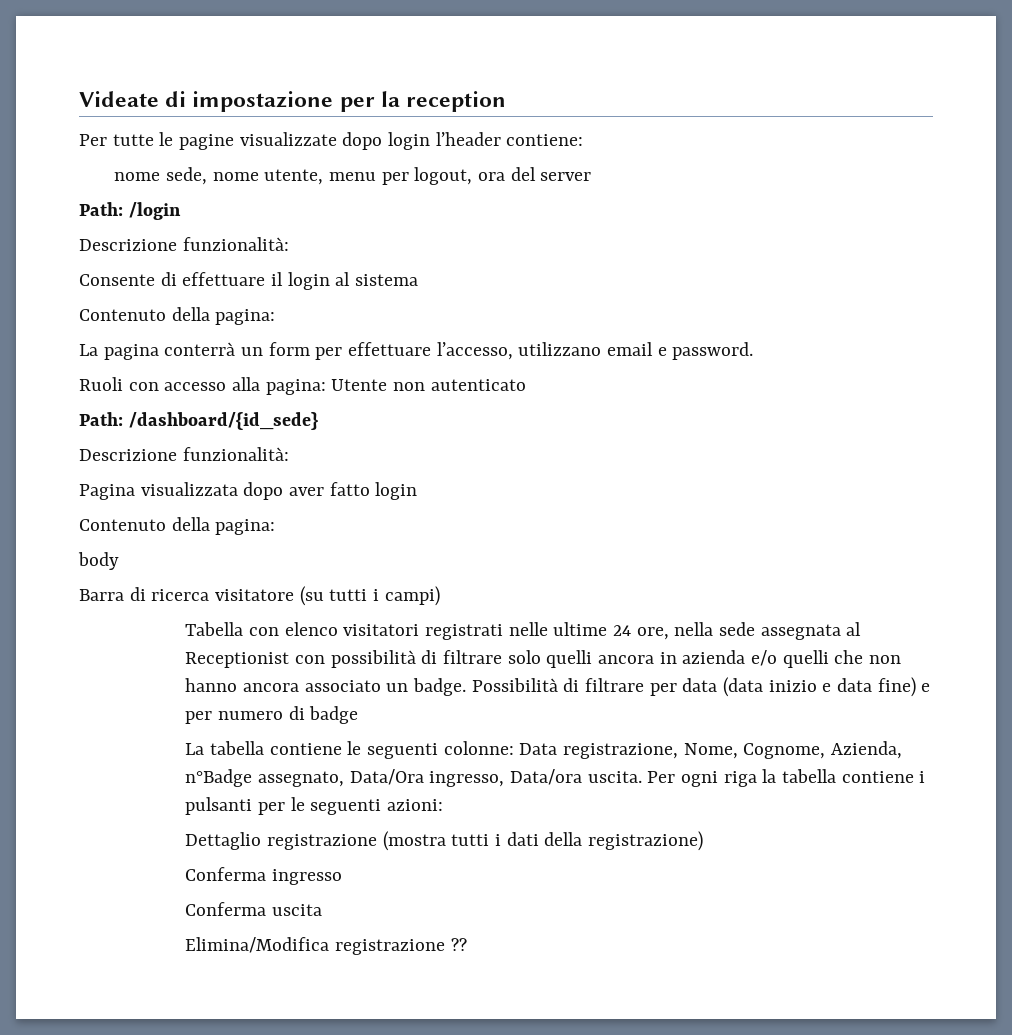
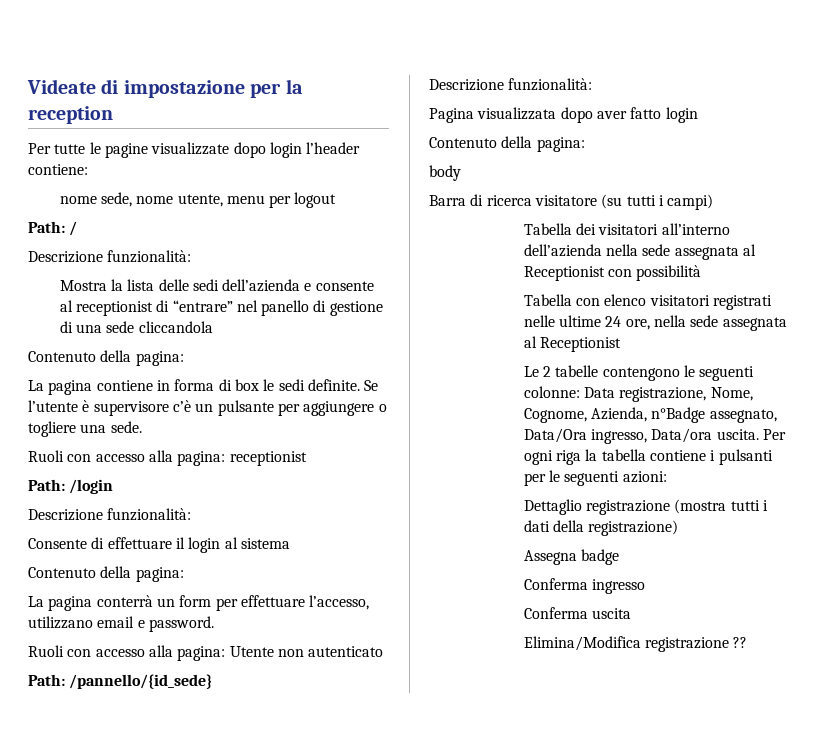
[414,167,592,185] logout, ora del server -> [294,192,337,208] [28,221,78,236] [28,250,192,263] [59,279,374,292] [59,300,383,316] [59,321,213,333] [28,350,184,366] [28,379,379,395] [28,400,387,416] [28,421,142,437] [28,450,307,466] logout // Path: / // Descrizione funzionalità: // Mostra la lista delle sedi dell’azienda e consente al receptionist di “entrare” nel panello di gestione di una sede cliccandola // Contenuto della pagina: // La pagina contiene in forma di box le sedi definite. Se l’utente è supervisore c’è un pulsante per aggiungere o togliere una sede. // Ruoli con accesso alla pagina: receptionist
[128,412,318,430] /dashboard/{id_sede} -> [69,674,213,689] /pannello/{id_sede}
(440, 596) none -> [523,223,730,235] [523,244,756,260] [523,265,702,281] // Tabella dei visitatori all’interno dell’azienda nella sede assegnata al Receptionist con possibilità
[294,650,901,668] [185,677,931,697] [185,706,359,724] [185,741,342,755] con possibilità di filtrare solo quelli ancora in azienda e/o quelli che non hanno ancora associato un badge. Possibilità di filtrare per data (data inizio e data fine) e per numero di badge // La tabella contiene -> [523,365,680,381] // Le 2 tabelle contengono
(703, 841) none -> [523,549,619,565] // Assegna badge

